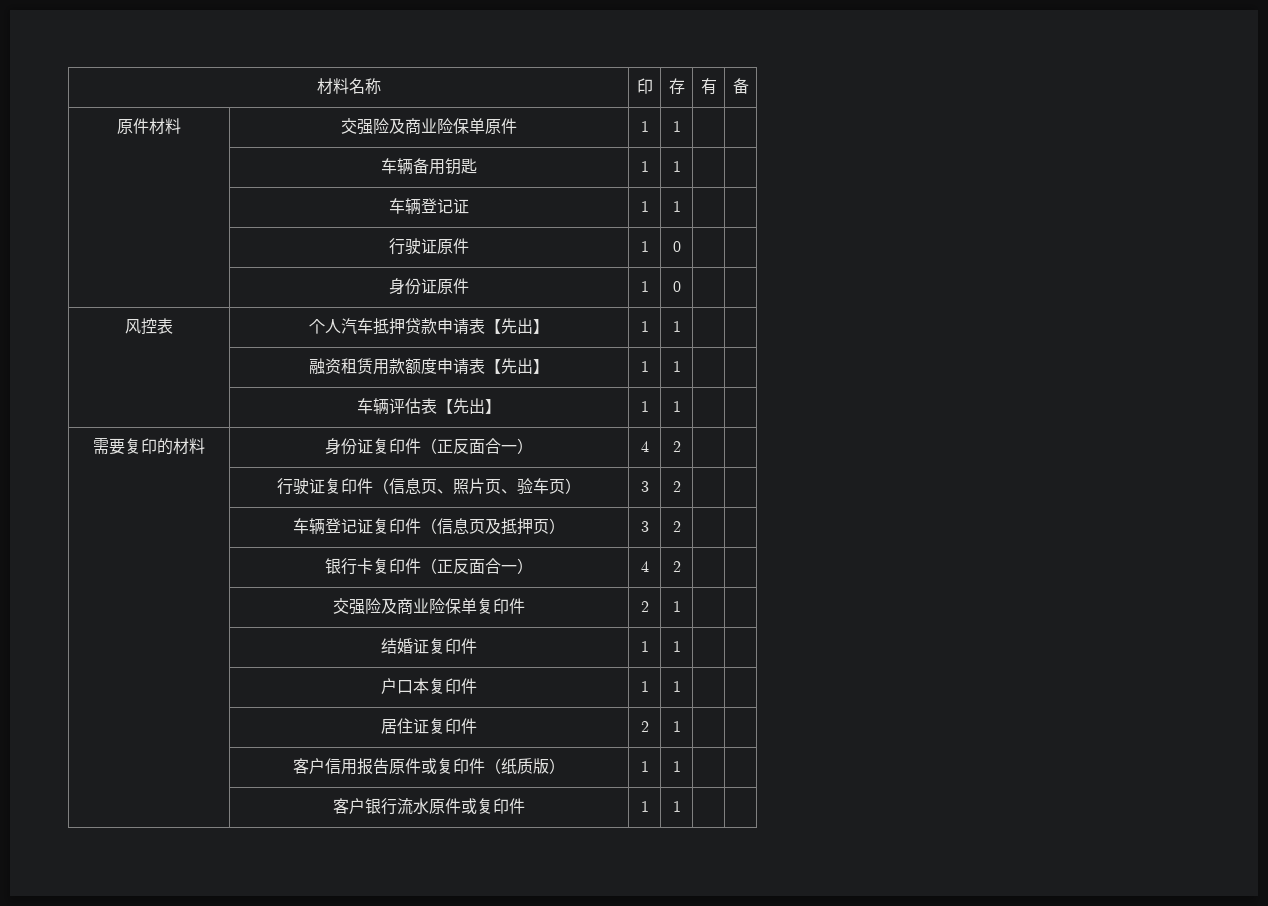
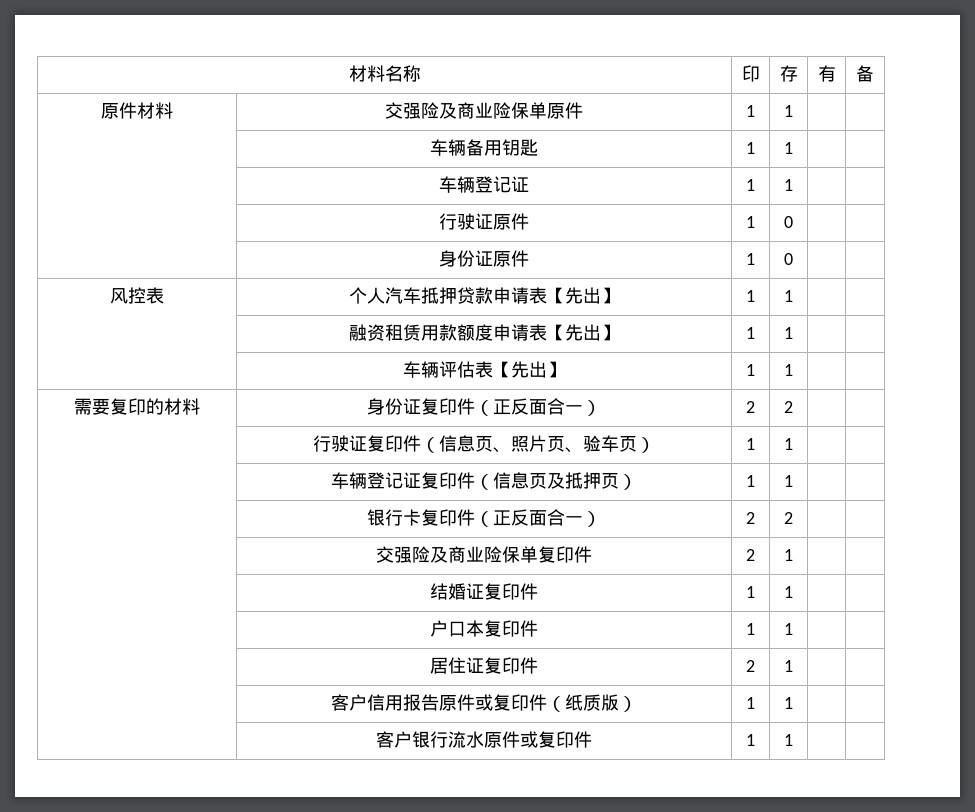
[640,441,649,452] 4 -> [746,401,755,413] 2
[640,481,649,492] [672,481,681,492] 3 | 2 -> [746,438,755,450] [784,438,793,450] 1 | 1
[640,521,649,532] [672,521,681,532] 3 | 2 -> [746,475,755,487] [784,475,793,487] 1 | 1
[640,561,649,572] 4 -> [746,512,755,524] 2

